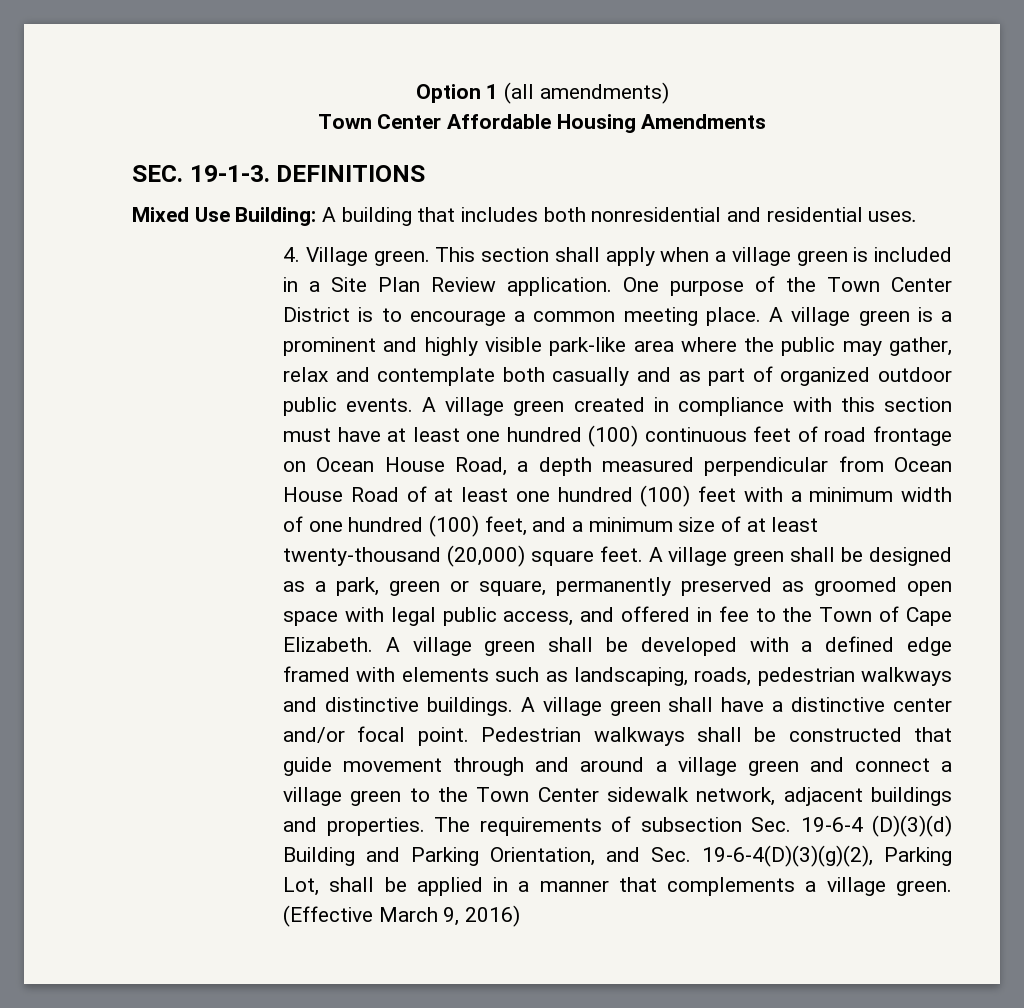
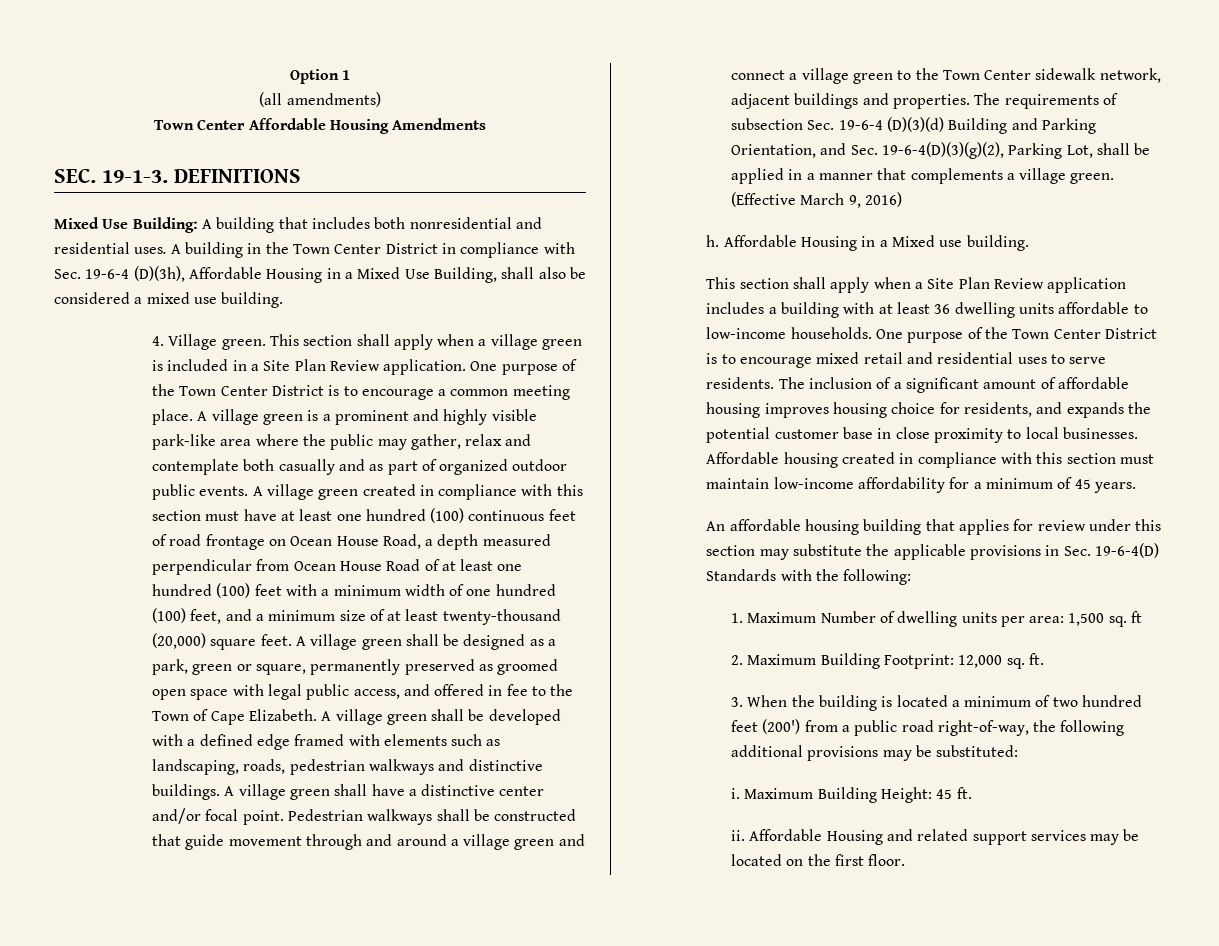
(499, 91) none -> (351, 75) //
(918, 216) none -> [170,242,575,258] [54,266,586,283] [54,292,284,308] A building in the Town Center District in compliance with Sec. 19-6-4 (D)(3h), Affordable Housing in a Mixed Use Building, shall also be considered a mixed use building.
(521, 916) none -> [706,235,1029,251] [706,277,1127,293] [706,302,1148,318] [706,327,1158,343] [706,352,1107,368] [706,377,1130,393] [706,402,1152,418] [706,427,1139,443] [706,452,1155,468] [706,477,1137,493] [706,519,1162,535] [706,543,1160,560] [706,569,912,585] [730,611,1143,627] [730,653,1044,669] [730,695,1143,711] [730,719,1125,736] [730,745,1019,761] [730,787,972,803] [730,829,1140,845] [730,854,906,866] // h. Affordable Housing in a Mixed use building. // This section shall apply when a Site Plan Review application includes a building with at least 36 dwelling units affordable to low-income households. One purpose of the Town Center District is to encourage mixed retail and residential uses to serve residents. The inclusion of a significant amount of affordable housing improves housing choice for residents, and expands the potential customer base in close proximity to local businesses. Affordable housing created in compliance with this section must maintain low-income affordability for a minimum of 45 years. // An affordable housing building that applies for review under this section may substitute the applicable provisions in Sec. 19-6-4(D) Standards with the following: // 1. Maximum Number of dwelling units per area: 1,500 sq. ft // 2. Maximum Building Footprint: 12,000 sq. ft. // 3. When the building is located a minimum of two hundred feet (200') from a public road right-of-way, the following additional provisions may be substituted: // i. Maximum Building Height: 45 ft. // ii. Affordable Housing and related support services may be located on the first floor.

